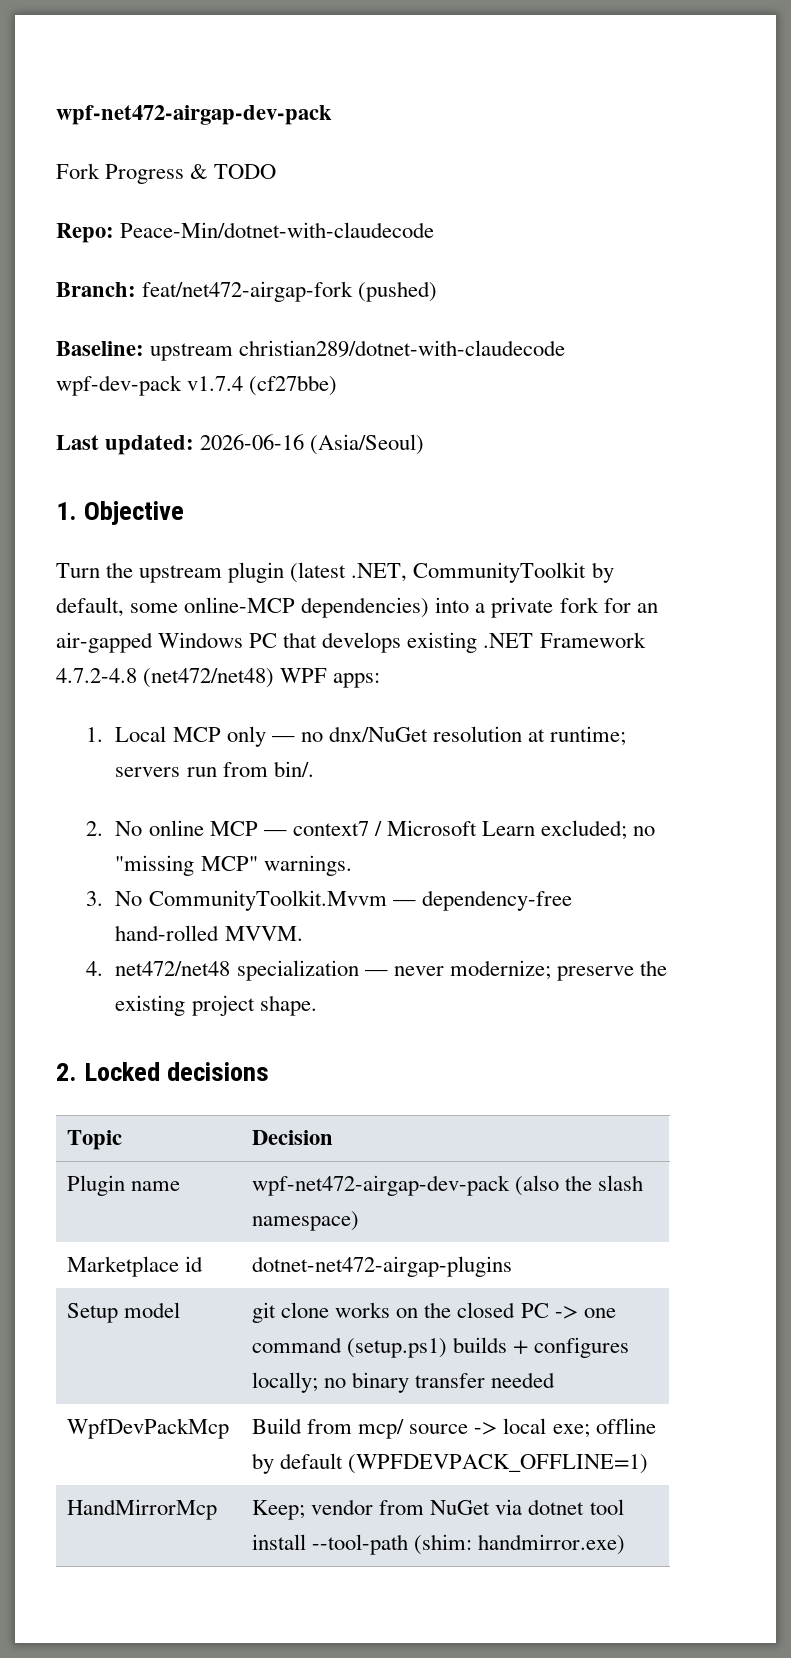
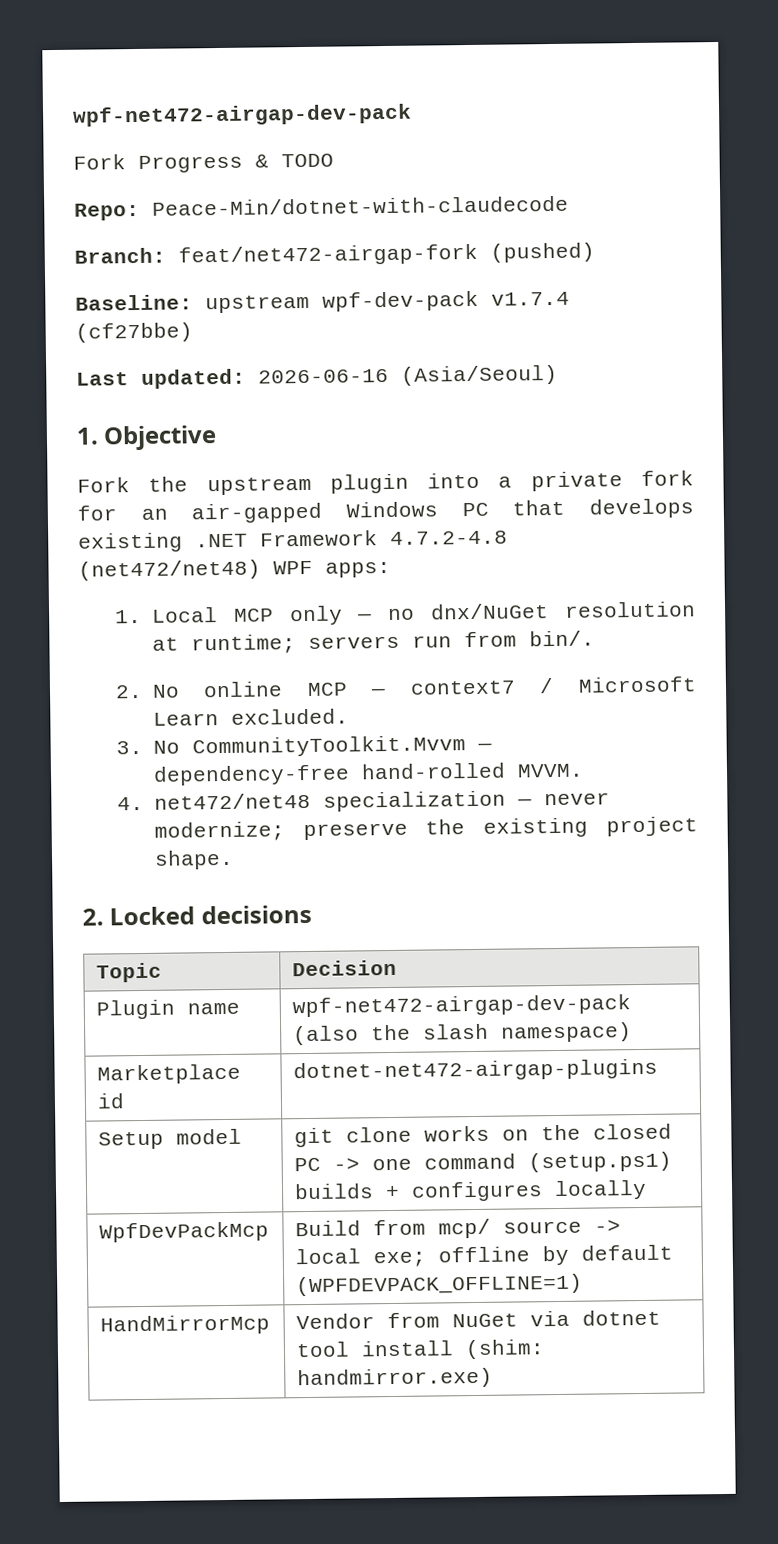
[239,340,566,357] christian289/dotnet-with-claudecode -> (310, 304) none
[56,563,100,578] Turn -> [77,477,130,493] Fork
[290,562,614,583] [56,597,430,618] (latest .NET, CommunityToolkit by default, some online-MCP dependencies) -> (409, 483) none
[541,820,656,840] [115,855,352,876] excluded; no "missing MCP" warnings. -> [230,708,349,725] excluded.
[252,1372,556,1393] locally; no binary transfer needed -> [553,1179,647,1201] locally
[252,1499,374,1520] Keep; vendor -> [295,1313,375,1330] Vendor
[312,1534,409,1555] --tool-path -> (454, 1348) none

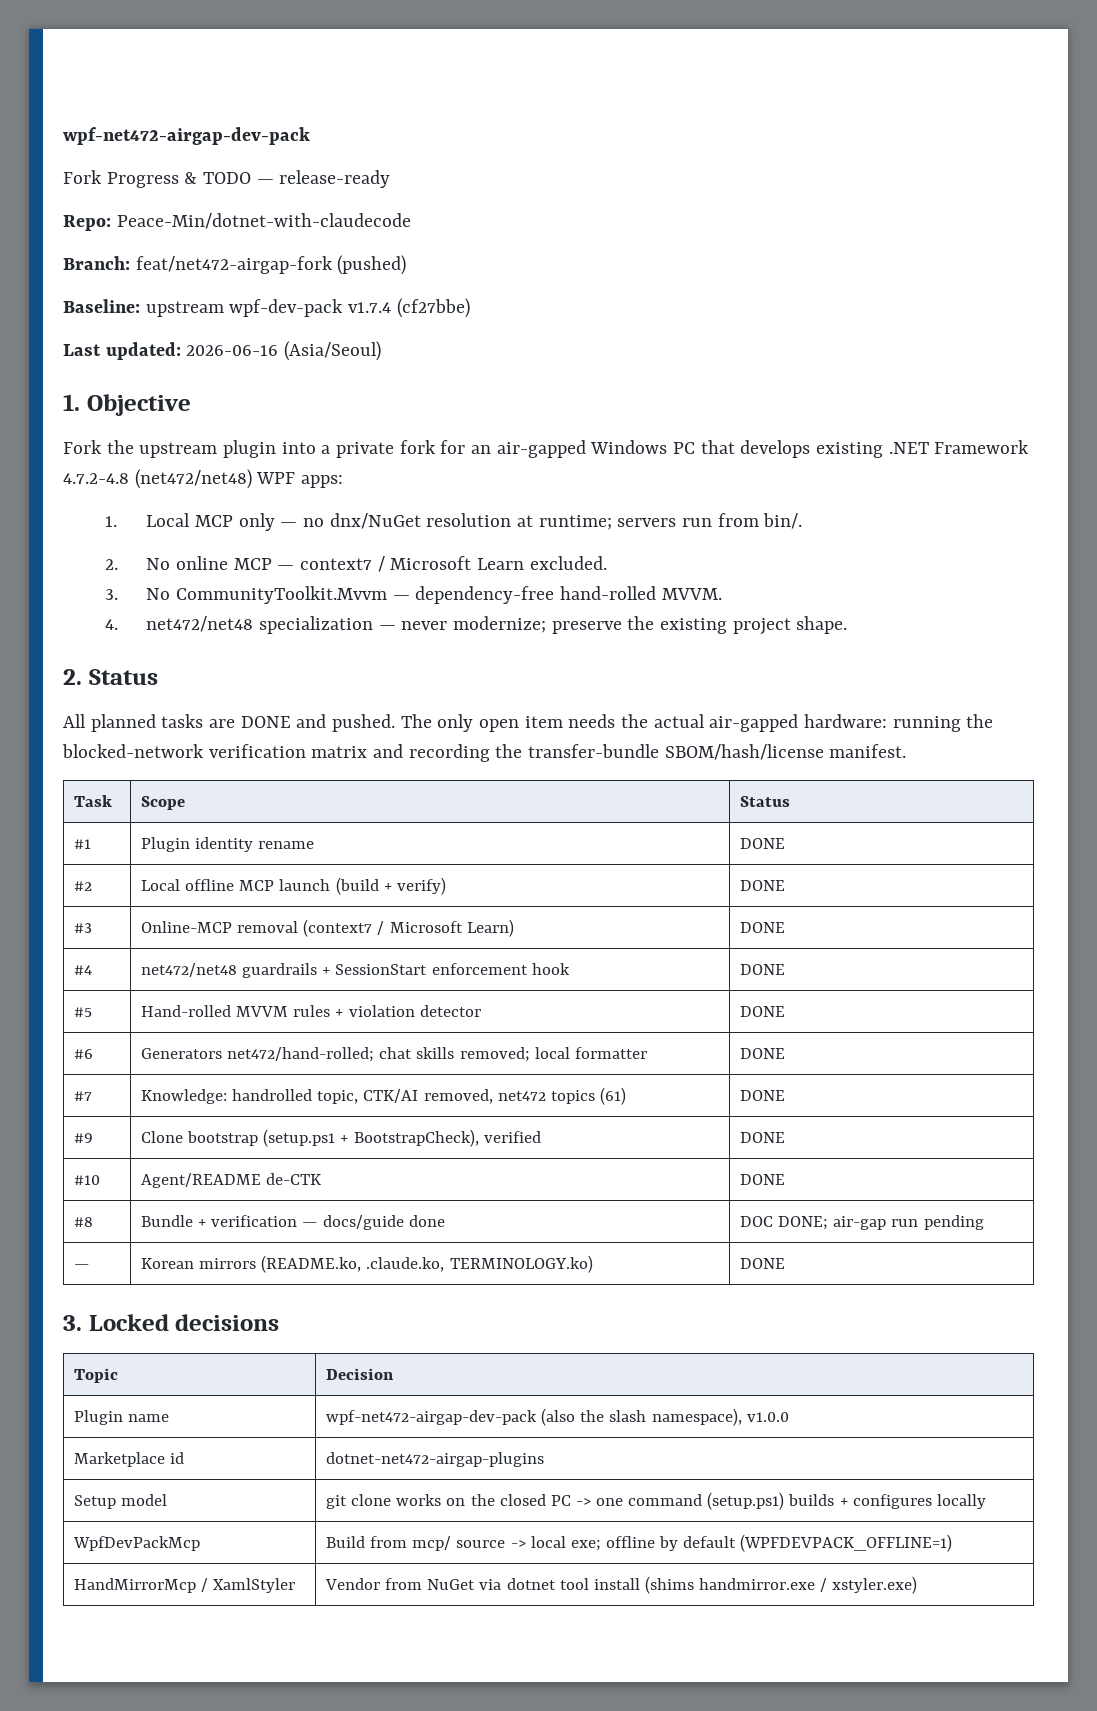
(334, 160) none -> [256,170,391,188] — release-ready
(104, 917) none -> [88,669,158,685] [63,714,994,732] [62,744,907,762] [74,795,113,807] [141,796,186,810] [740,796,791,807] [74,839,92,849] [141,837,315,852] [740,838,786,849] [74,881,93,891] [141,877,446,895] [740,880,786,891] [74,923,93,933] [141,919,514,937] [740,922,786,933] [74,965,93,975] [141,963,570,978] [740,964,786,975] [74,1007,93,1017] [141,1005,481,1017] [740,1006,786,1017] [74,1049,94,1059] [141,1047,647,1062] [740,1048,786,1059] [74,1091,93,1101] [141,1087,626,1105] [740,1090,786,1101] [74,1133,94,1143] [141,1129,541,1147] [740,1132,786,1143] [74,1175,101,1185] [141,1173,322,1188] [740,1174,786,1185] [74,1217,94,1227] [141,1215,445,1230] [740,1215,984,1230] [74,1264,90,1269] [141,1255,593,1273] [740,1258,786,1269] [63,1315,82,1331] Status // All planned tasks are DONE and pushed. The only open item needs the actual air-gapped hardware: running the blocked-network verification matrix and recording the transfer-bundle SBOM/hash/license manifest. // Task | Scope | Status // #1 | Plugin identity rename | DONE // #2 | Local offline MCP launch (build + verify) | DONE // #3 | Online-MCP removal (context7 / Microsoft Learn) | DONE // #4 | net472/net48 guardrails + SessionStart enforcement hook | DONE // #5 | Hand-rolled MVVM rules + violation detector | DONE // #6 | Generators net472/hand-rolled; chat skills removed; local formatter | DONE // #7 | Knowledge: handrolled topic, CTK/AI removed, net472 topics (61) | DONE // #9 | Clone bootstrap (setup.ps1 + BootstrapCheck), verified | DONE // #10 | Agent/README de-CTK | DONE // #8 | Bundle + verification — docs/guide done | DOC DONE; air-gap run pending // — | Korean mirrors (README.ko, .claude.ko, TERMINOLOGY.ko) | DONE // 3.
[500,1022,632,1043] namespace) -> [651,1408,789,1426] namespace), v1.0.0
(270, 1325) none -> [201,1578,296,1593] / XamlStyler
[464,1339,545,1360] [296,1367,493,1390] (shim: handmirror.exe) -> [644,1576,918,1594] (shims handmirror.exe / xstyler.exe)

